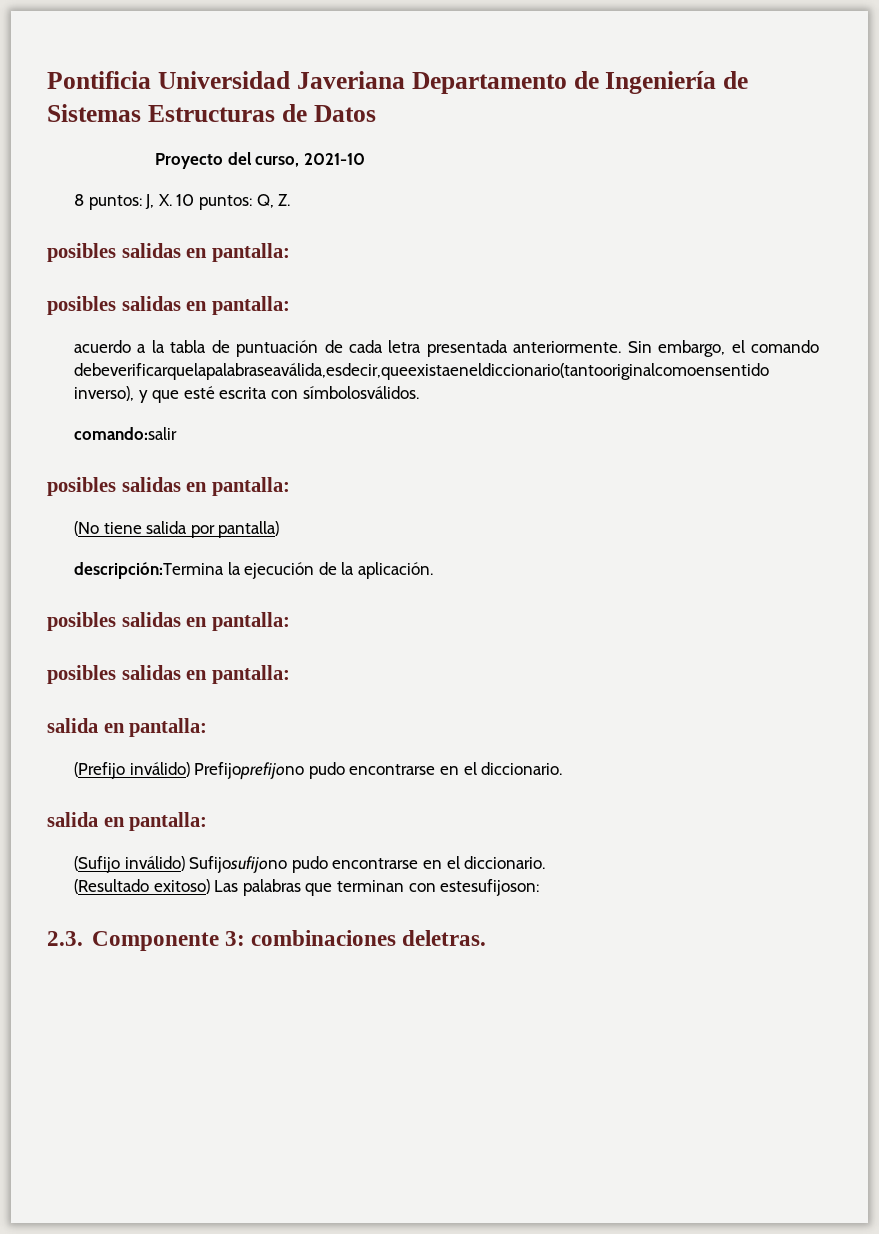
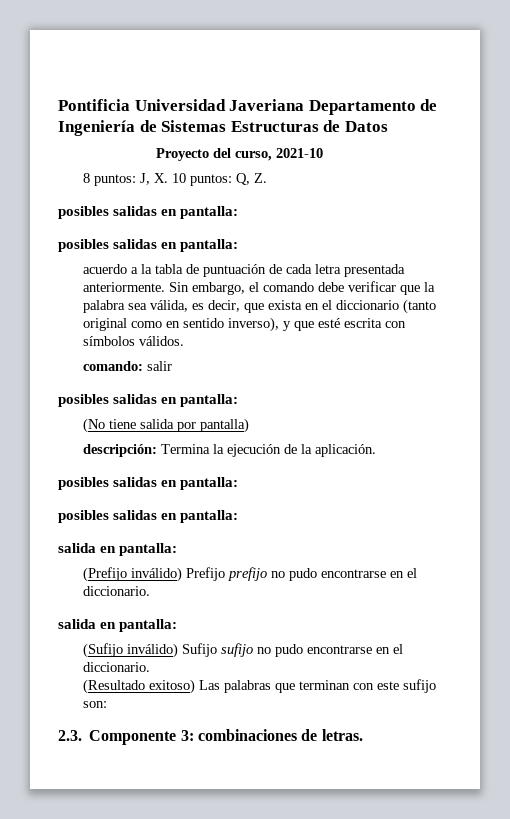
[74,363,770,380] debeverificarquelapalabraseaválida,esdecir,queexistaeneldiccionario(tantooriginalcomoensentido -> [317,281,435,295] [82,299,436,314] [82,318,224,331] debe verificar que la palabra sea válida, es decir, que exista en el diccionario (tanto original como en sentido
[302,386,419,399] [74,427,178,440] símbolosválidos. // comando:salir -> [82,336,184,346] [82,361,172,371] símbolos válidos. // comando: salir
[74,562,225,579] descripción:Termina -> [82,444,210,457] descripción: Termina
[194,762,305,780] Prefijoprefijono -> [185,567,285,581] Prefijo prefijo no
[189,856,288,874] Sufijosufijono -> [181,643,271,657] Sufijo sufijo no
[440,879,540,896] estesufijoson: -> [376,679,436,693] [82,701,107,708] este sufijo son:
[402,930,487,946] deletras. -> [301,729,363,741] de letras.

